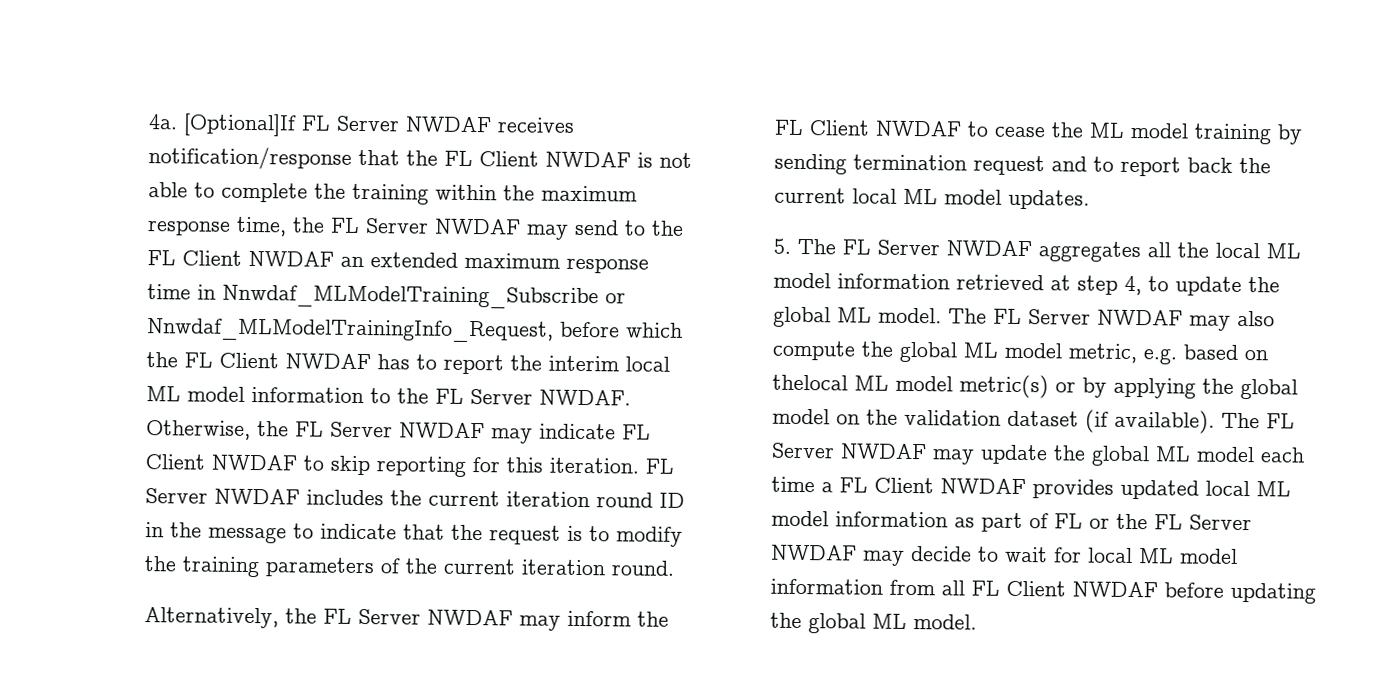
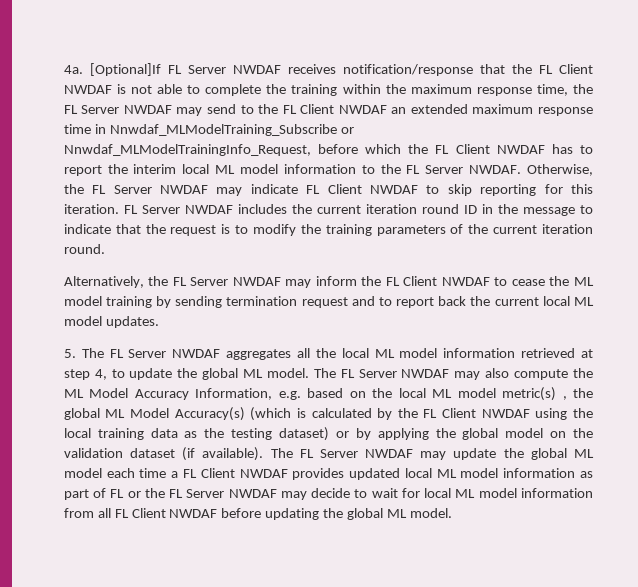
[899,341,1138,364] global ML model metric, -> [63,388,273,400] ML Model Accuracy Information,
[772,374,849,391] thelocal -> [372,388,426,398] the local
(1050, 386) none -> [562,388,593,400] [63,407,593,421] [63,427,330,441] , the global ML Model Accuracy(s) (which is calculated by the FL Client NWDAF using the local training data as the testing dataset)

